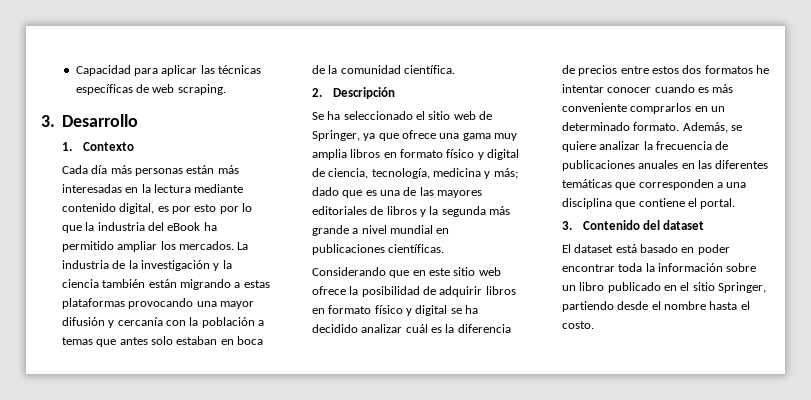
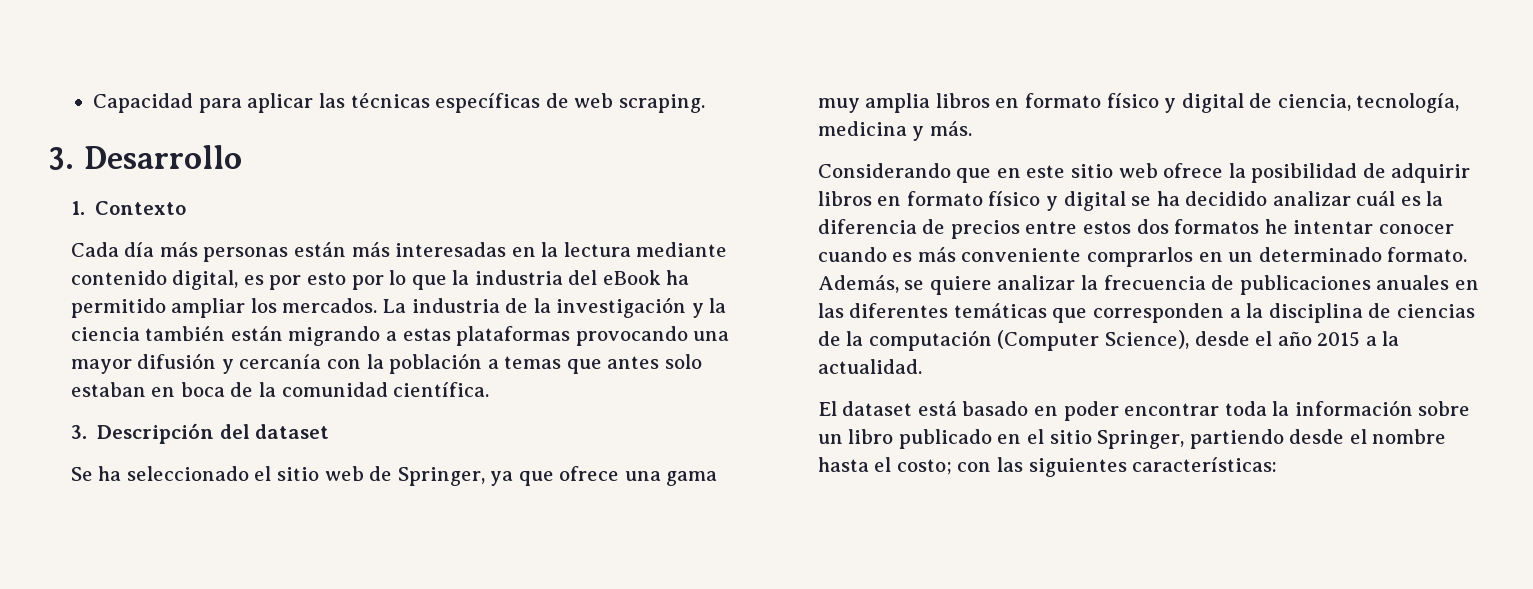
[311,88,322,97] 2. -> [70,425,87,439] 3.
(395, 93) none -> [219,424,330,439] del dataset
[493,168,518,179] [311,187,483,198] [311,206,511,217] [311,225,450,236] [311,244,445,255] más; dado que es una de las mayores editoriales de libros y la segunda más grande a nivel mundial en publicaciones científicas. -> [929,121,972,136] más.
[726,182,747,188] [561,198,736,209] [561,220,705,230] una disciplina que contiene el portal. // 3. Contenido del dataset -> [1246,303,1475,323] [817,330,1400,351] [817,359,922,374] la disciplina de ciencias de la computación (Computer Science), desde el año 2015 a la actualidad.
[561,321,594,329] costo. -> [896,457,1278,477] costo; con las siguientes características:

